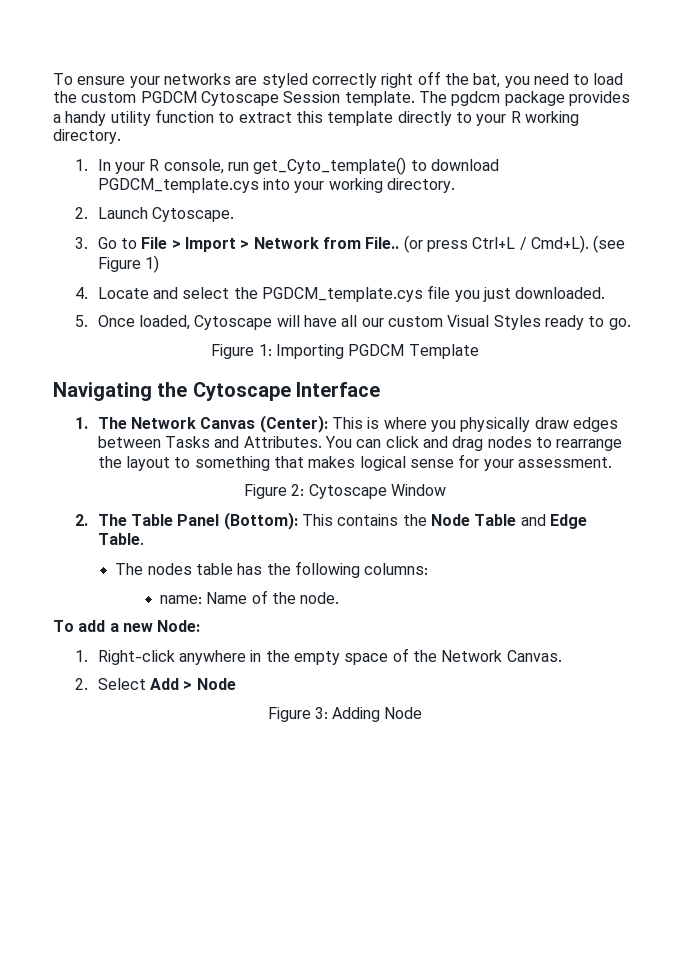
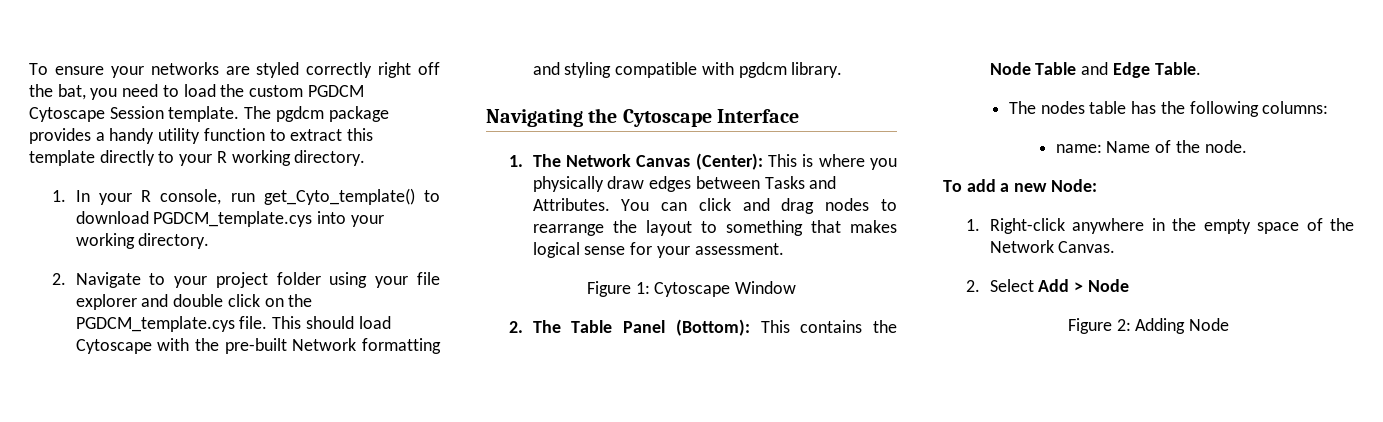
[97,207,235,222] [75,235,626,253] [97,255,160,273] [75,285,606,302] [75,315,631,330] [211,344,479,359] Launch Cytoscape. // 3. Go to File > Import > Network from File.. (or press Ctrl+L / Cmd+L). (see Figure 1) // 4. Locate and select the PGDCM_template.cys file you just downloaded. // 5. Once loaded, Cytoscape will have all our custom Visual Styles ready to go. // Figure 1: Importing PGDCM Template -> [75,272,441,288] [75,294,313,310] [75,316,391,332] [75,338,441,354] [532,62,843,78] Navigate to your project folder using your file explorer and double click on the PGDCM_template.cys file. This should load Cytoscape with the pre-built Network formatting and styling compatible with pgdcm library.
[291,484,305,496] 2: -> [635,282,650,294] 1:
[314,707,328,719] 3: -> [1116,319,1131,331] 2:

